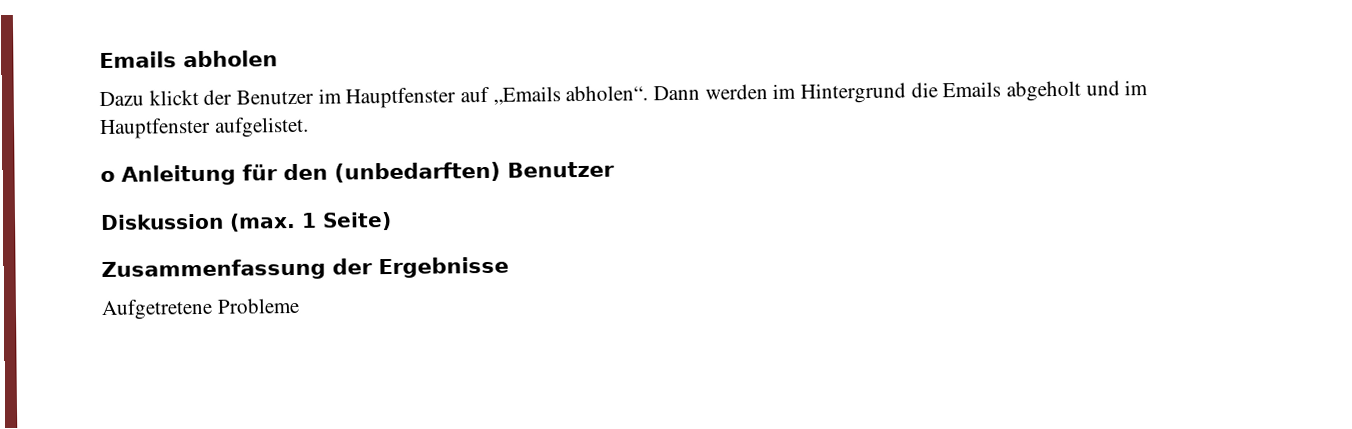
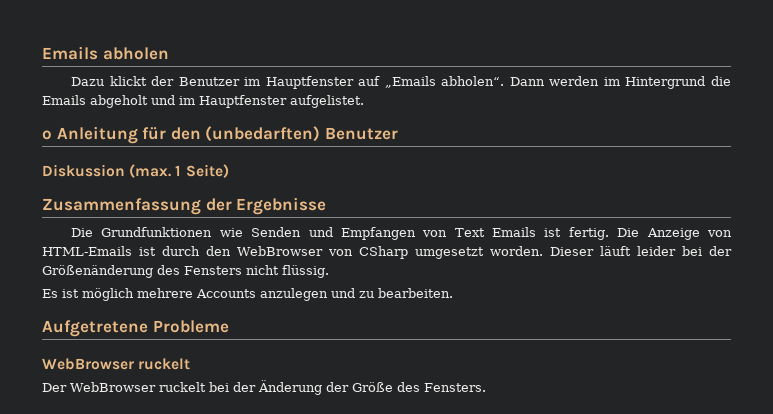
[101,297,300,321] Aufgetretene Probleme -> [70,227,732,240] [42,246,732,259] [42,265,329,278] [42,288,453,301] [42,320,229,337] [42,358,191,370] [42,380,486,395] Die Grundfunktionen wie Senden und Empfangen von Text Emails ist fertig. Die Anzeige von HTML-Emails ist durch den WebBrowser von CSharp umgesetzt worden. Dieser läuft leider bei der Größenänderung des Fensters nicht flüssig. // Es ist möglich mehrere Accounts anzulegen und zu bearbeiten. // Aufgetretene Probleme // WebBrowser ruckelt // Der WebBrowser ruckelt bei der Änderung der Größe des Fensters.

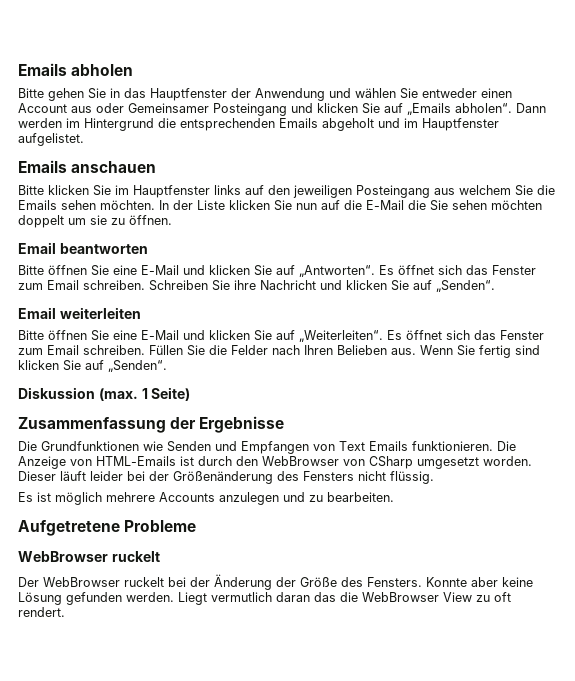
[70,76,354,89] Dazu klickt der Benutzer im Hauptfenster -> [18,88,512,101] [18,103,380,116] Bitte gehen Sie in das Hauptfenster der Anwendung und wählen Sie entweder einen Account aus oder Gemeinsamer Posteingang und klicken Sie
(731, 81) none -> [180,118,275,131] entsprechenden
[42,126,398,144] o Anleitung für den (unbedarften) Benutzer -> [18,160,157,173] [18,185,555,198] [18,200,542,211] [18,215,172,228] [18,242,148,254] [18,265,536,277] [18,280,495,292] [18,307,141,319] [18,330,544,342] [18,345,540,358] [18,360,167,372] Emails anschauen // Bitte klicken Sie im Hauptfenster links auf den jeweiligen Posteingang aus welchem Sie die Emails sehen möchten. In der Liste klicken Sie nun auf die E-Mail die Sie sehen möchten doppelt um sie zu öffnen. // Email beantworten // Bitte öffnen Sie eine E-Mail und klicken Sie auf „Antworten“. Es öffnet sich das Fenster zum Email schreiben. Schreiben Sie ihre Nachricht und klicken Sie auf „Senden“. // Email weiterleiten // Bitte öffnen Sie eine E-Mail und klicken Sie auf „Weiterleiten“. Es öffnet sich das Fenster zum Email schreiben. Füllen Sie die Felder nach Ihren Belieben aus. Wenn Sie fertig sind klicken Sie auf „Senden“.
[544,227,609,240] ist fertig. -> [412,441,493,451] funktionieren.
(486, 387) none -> [426,577,533,587] [18,592,511,605] [18,607,65,617] Konnte aber keine Lösung gefunden werden. Liegt vermutlich daran das die WebBrowser View zu oft rendert.

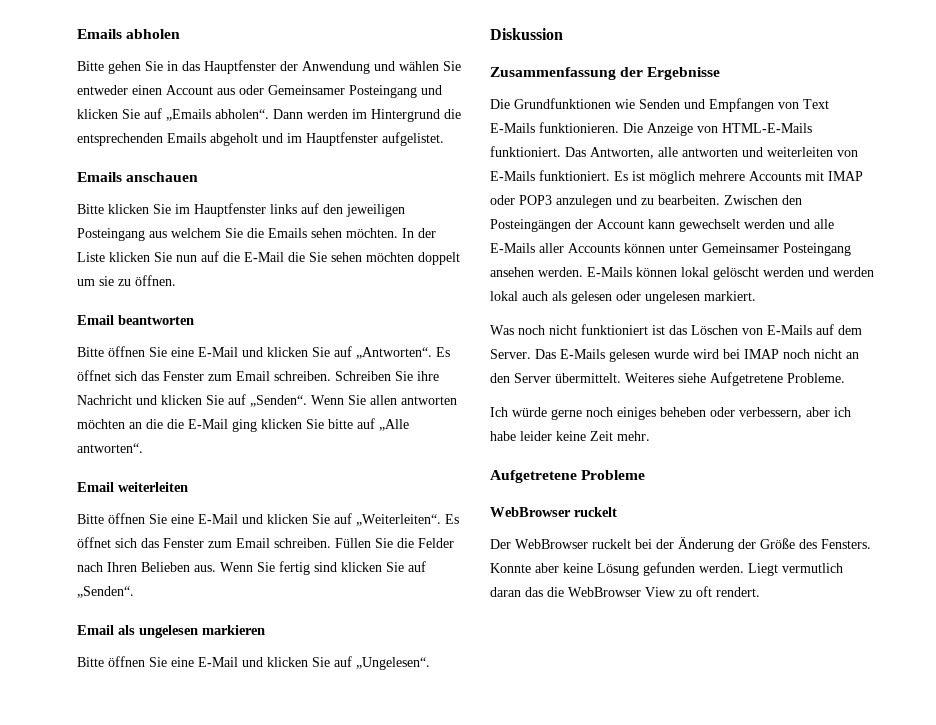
(495, 286) none -> [311,395,457,405] [77,418,409,432] [77,443,143,453] Wenn Sie allen antworten möchten an die die E-Mail ging klicken Sie bitte auf „Alle antworten“.
[18,387,191,401] Diskussion (max. 1 Seite) -> [77,625,265,638] [77,656,430,670] [490,28,563,40] Email als ungelesen markieren // Bitte öffnen Sie eine E-Mail und klicken Sie auf „Ungelesen“. // Diskussion
[369,441,408,451] Emails -> [490,123,535,133] E-Mails
[96,456,532,469] [18,471,434,484] HTML-Emails ist durch den WebBrowser von CSharp umgesetzt worden. Dieser läuft leider bei der Größenänderung des Fensters nicht flüssig. // -> [722,123,812,133] [490,146,858,159] [490,170,610,181] HTML-E-Mails funktioniert. Das Antworten, alle antworten und weiterleiten von E-Mails funktioniert.
(215, 497) none -> [805,171,863,181] [490,195,552,205] mit IMAP oder POP3
(394, 497) none -> [724,195,802,205] [490,219,834,232] [490,243,851,256] [490,267,874,280] [490,291,756,304] [490,324,862,335] [490,349,859,362] [490,372,845,386] [490,407,851,420] [490,431,650,441] Zwischen den Posteingängen der Account kann gewechselt werden und alle E-Mails aller Accounts können unter Gemeinsamer Posteingang ansehen werden. E-Mails können lokal gelöscht werden und werden lokal auch als gelesen oder ungelesen markiert. // Was noch nicht funktioniert ist das Löschen von E-Mails auf dem Server. Das E-Mails gelesen wurde wird bei IMAP noch nicht an den Server übermittelt. Weiteres siehe Aufgetretene Probleme. // Ich würde gerne noch einiges beheben oder verbessern, aber ich habe leider keine Zeit mehr.

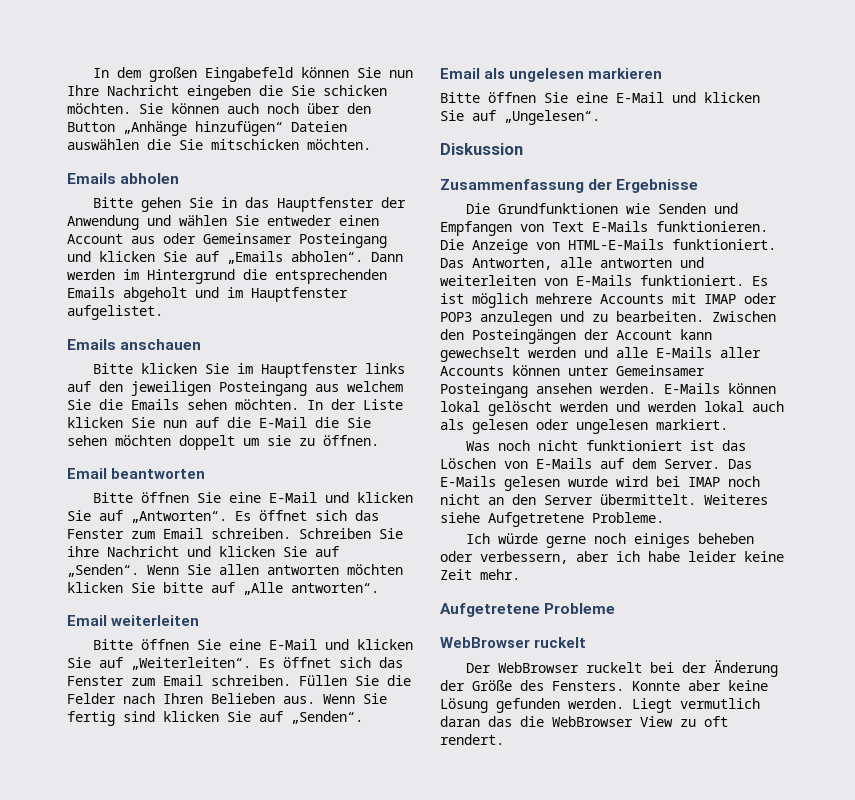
(77, 34) none -> [92,67,413,82] [67,85,387,100] [67,103,371,114] [67,121,347,136] [67,139,371,150] In dem großen Eingabefeld können Sie nun Ihre Nachricht eingeben die Sie schicken möchten. Sie können auch noch über den Button „Anhänge hinzufügen“ Dateien auswählen die Sie mitschicken möchten. //
[129,419,257,432] an die die E-Mail ging -> (403, 569) none

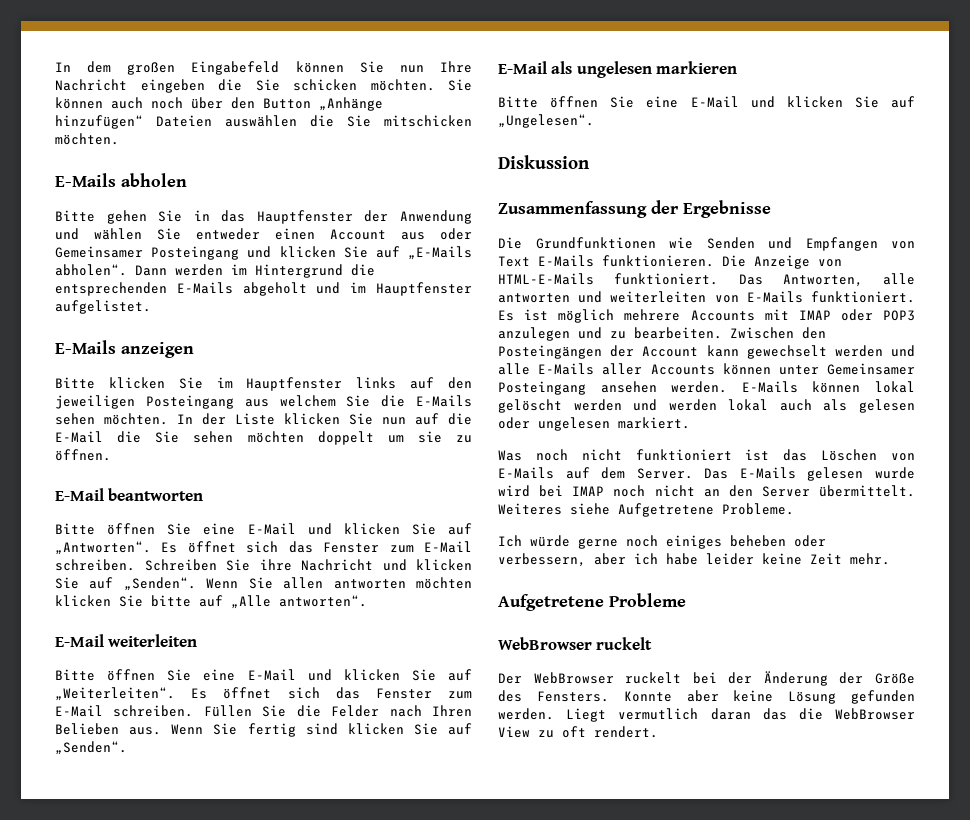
[67,173,116,184] Emails -> [55,173,116,187] E-Mails
[227,251,283,264] „Emails -> [408,246,473,260] „E-Mails
[67,287,115,298] Emails -> [176,282,233,294] E-Mails
[67,339,202,350] Emails anschauen -> [55,340,194,358] E-Mails anzeigen
[131,399,179,410] Emails -> [415,395,472,407] E-Mails
[67,468,107,479] Email -> [55,488,104,501] E-Mail
[163,528,203,539] Email -> [424,541,472,553] E-Mail
[67,615,107,626] Email -> [55,634,104,647] E-Mail
[163,675,203,686] Email -> [55,705,103,717] E-Mail
[440,68,480,79] Email -> [498,61,547,74] E-Mail

